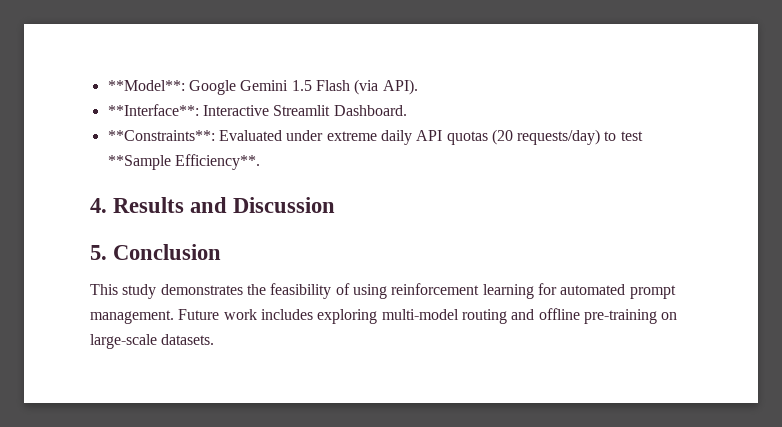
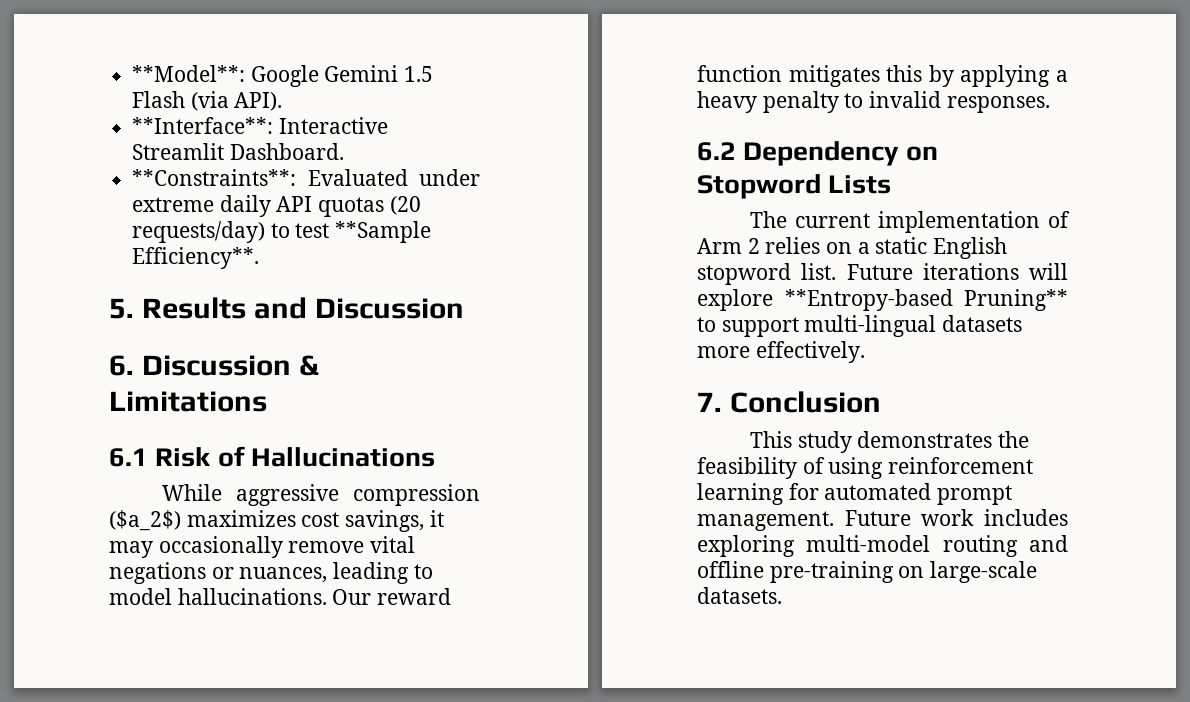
[90,198,107,213] 4. -> [109,298,134,319] 5.
[90,245,107,260] 5. -> [109,355,319,376] [109,391,267,412] [109,446,435,467] [161,484,480,506] [109,510,444,532] [109,536,416,558] [109,562,433,584] [109,588,452,605] [697,65,1068,87] [697,91,1050,113] [697,141,938,166] [697,174,892,199] [749,211,1070,233] [697,237,1008,259] [697,263,1068,285] [697,289,1068,311] [697,315,1023,337] [697,341,865,363] [697,392,722,412] 6. Discussion & Limitations // 6.1 Risk of Hallucinations // While aggressive compression ($a_2$) maximizes cost savings, it may occasionally remove vital negations or nuances, leading to model hallucinations. Our reward function mitigates this by applying a heavy penalty to invalid responses. // 6.2 Dependency on Stopword Lists // The current implementation of Arm 2 relies on a static English stopword list. Future iterations will explore **Entropy-based Pruning** to support multi-lingual datasets more effectively. // 7.

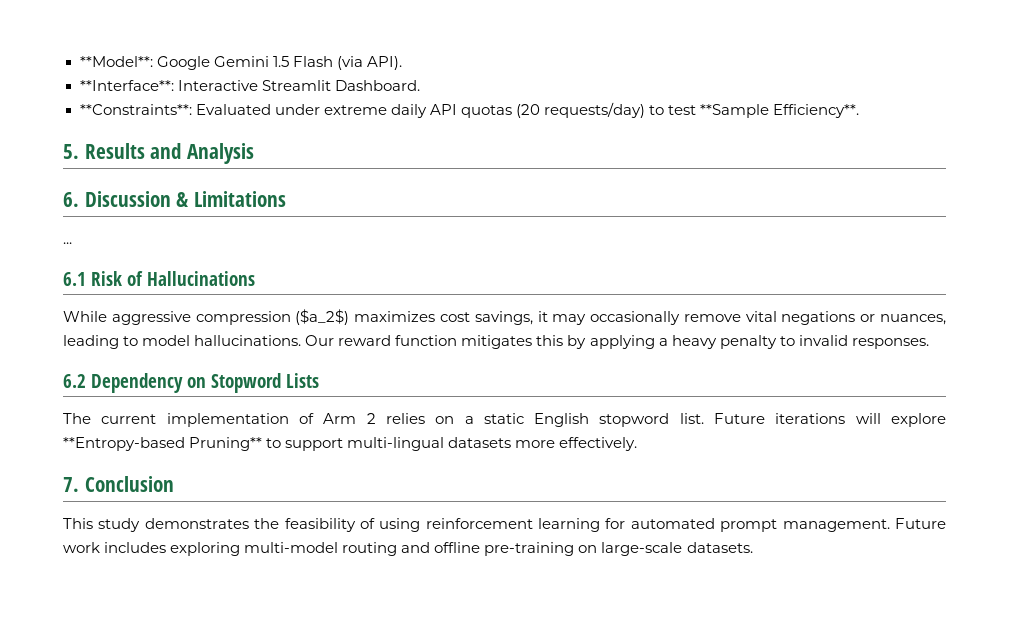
[314,298,464,319] Discussion -> [187,143,255,164] Analysis
(267, 401) none -> [63,242,72,244] // ...

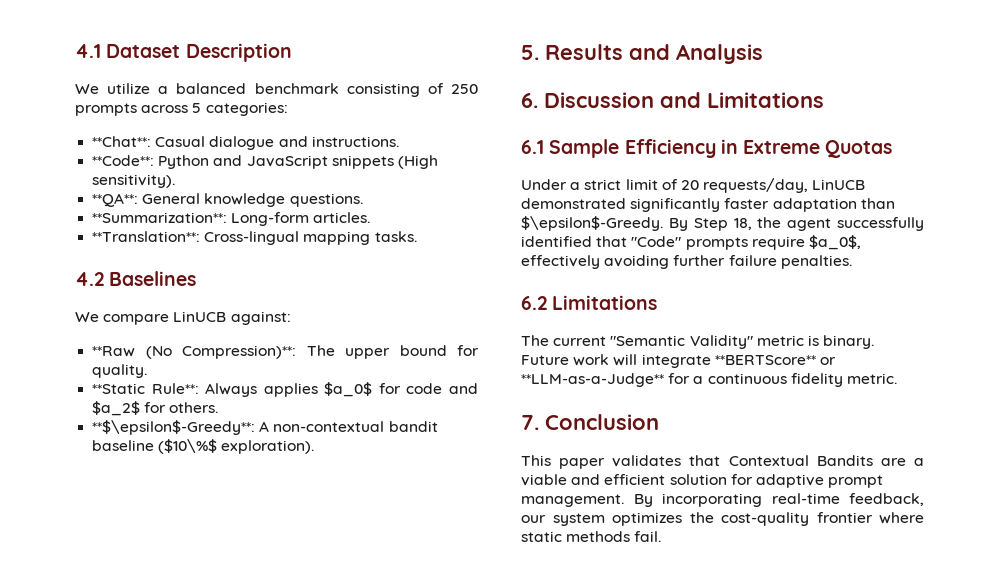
[79,56,402,70] [79,80,420,91] [79,102,860,118] **Model**: Google Gemini 1.5 Flash (via API). // **Interface**: Interactive Streamlit Dashboard. // **Constraints**: Evaluated under extreme daily API quotas (20 requests/day) to test **Sample Efficiency**. -> [75,43,292,62] [75,83,479,97] [75,102,288,116] [92,136,399,150] [92,155,438,169] [92,174,176,188] [92,193,363,207] [92,212,371,226] [92,231,417,245] [75,271,197,286] [75,311,291,325] [92,345,479,359] [92,364,148,378] [92,382,478,397] [92,401,219,416] [92,420,438,435] [92,439,315,454] 4.1 Dataset Description // We utilize a balanced benchmark consisting of 250 prompts across 5 categories: // **Chat**: Casual dialogue and instructions. // **Code**: Python and JavaScript snippets (High sensitivity). // **QA**: General knowledge questions. // **Summarization**: Long-form articles. // **Translation**: Cross-lingual mapping tasks. // 4.2 Baselines // We compare LinUCB against: // **Raw (No Compression)**: The upper bound for quality. // **Static Rule**: Always applies $a_0$ for code and $a_2$ for others. // **$\epsilon$-Greedy**: A non-contextual bandit baseline ($10\%$ exploration).
[176,191,287,207] [63,242,72,244] [63,271,255,286] [63,309,947,325] [63,335,929,349] [63,373,319,393] [63,413,946,427] [63,437,638,451] [63,476,174,492] [63,518,946,532] [63,542,753,556] & Limitations // ... // 6.1 Risk of Hallucinations // While aggressive compression ($a_2$) maximizes cost savings, it may occasionally remove vital negations or nuances, leading to model hallucinations. Our reward function mitigates this by applying a heavy penalty to invalid responses. // 6.2 Dependency on Stopword Lists // The current implementation of Arm 2 relies on a static English stopword list. Future iterations will explore **Entropy-based Pruning** to support multi-lingual datasets more effectively. // 7. Conclusion // This study demonstrates the feasibility of using reinforcement learning for automated prompt management. Future work includes exploring multi-model routing and offline pre-training on large-scale datasets. -> [660,92,824,108] [521,139,893,158] [521,178,866,193] [521,198,895,212] [521,216,924,231] [521,235,861,250] [521,255,852,269] [521,295,658,310] [521,335,875,349] [521,354,836,368] [521,373,897,387] [521,414,659,430] [521,455,924,469] [521,474,884,488] [521,493,924,507] [521,512,924,526] [521,531,662,542] and Limitations // 6.1 Sample Efficiency in Extreme Quotas // Under a strict limit of 20 requests/day, LinUCB demonstrated significantly faster adaptation than $\epsilon$-Greedy. By Step 18, the agent successfully identified that "Code" prompts require $a_0$, effectively avoiding further failure penalties. // 6.2 Limitations // The current "Semantic Validity" metric is binary. Future work will integrate **BERTScore** or **LLM-as-a-Judge** for a continuous fidelity metric. // 7. Conclusion // This paper validates that Contextual Bandits are a viable and efficient solution for adaptive prompt management. By incorporating real-time feedback, our system optimizes the cost-quality frontier where static methods fail.

